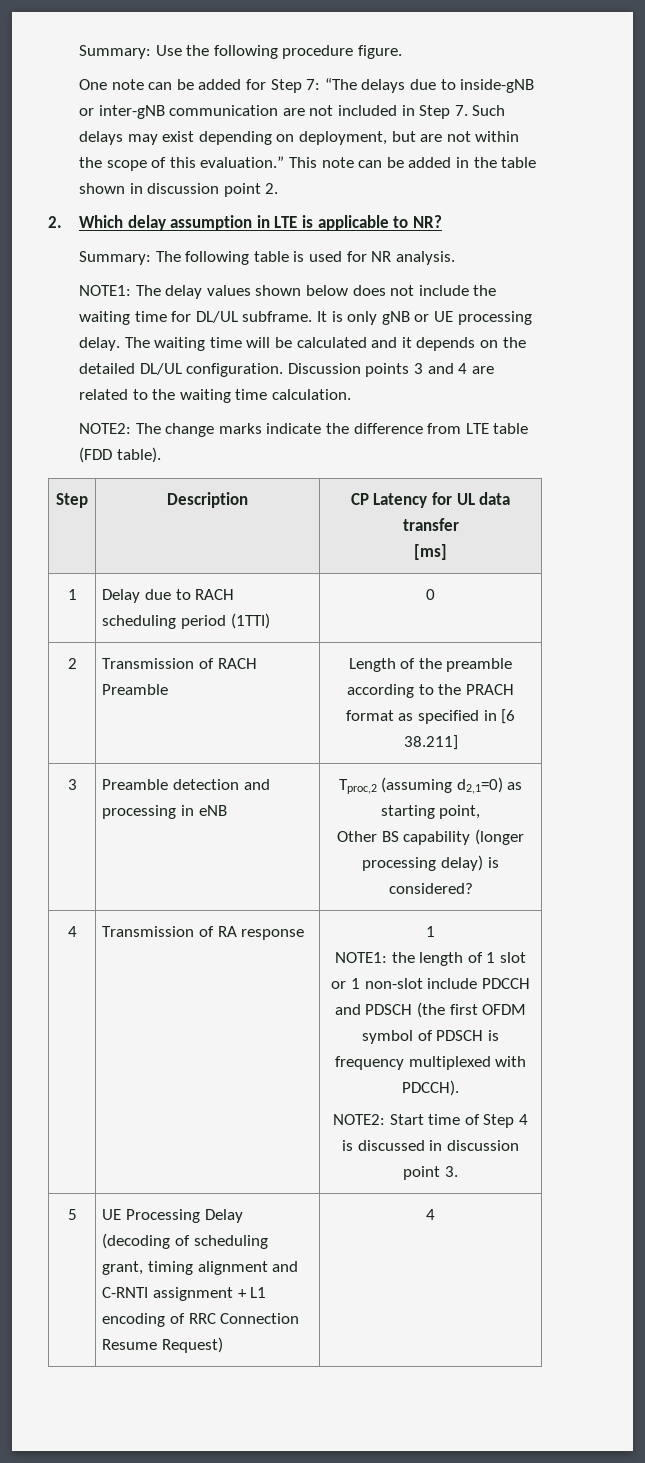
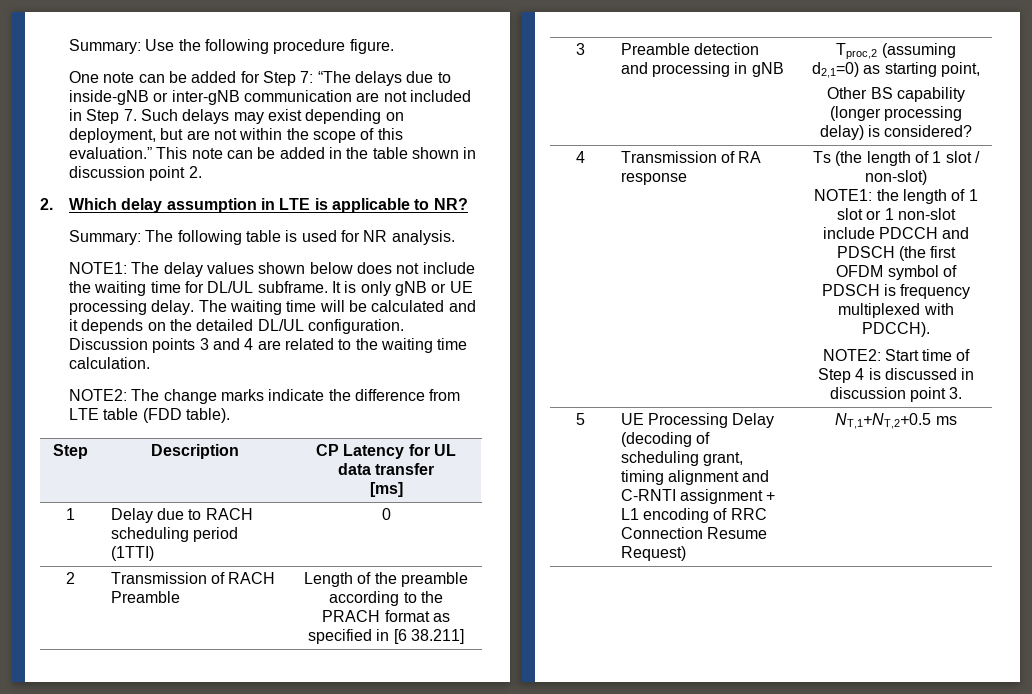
[198,805,227,816] eNB -> [751,62,784,77] gNB
[426,926,435,937] 1 -> [813,151,980,166] [865,170,927,185] Ts (the length of 1 slot / non-slot)
[426,1209,435,1220] 4 -> [835,413,957,429] NT,1+NT,2+0.5 ms

